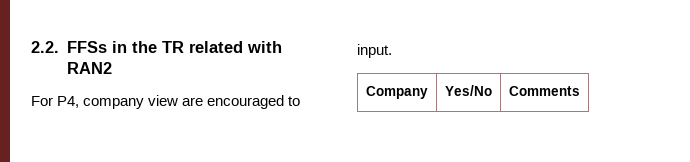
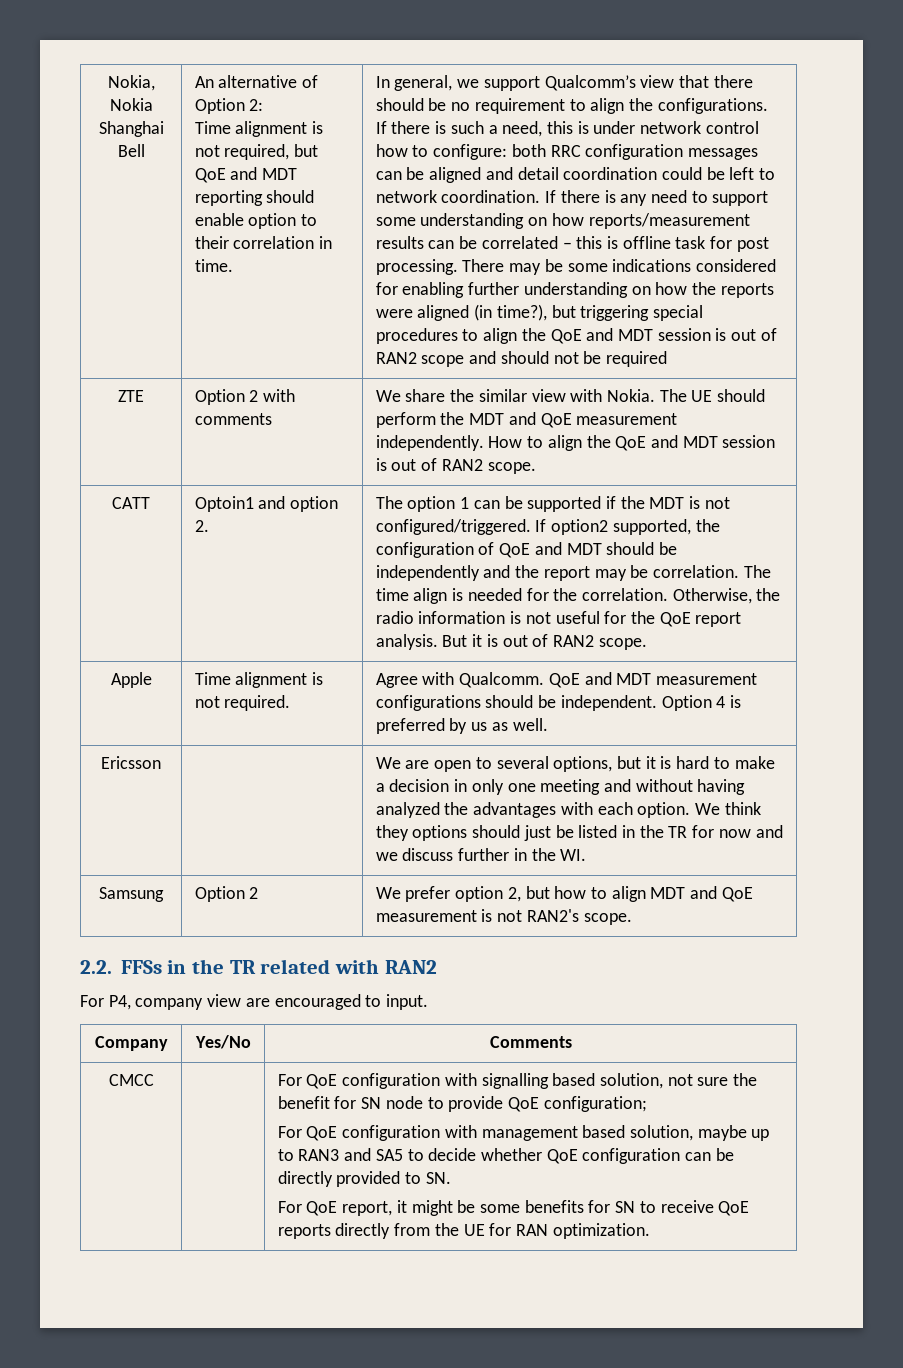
(31, 47) none -> [107,75,155,91] [109,98,153,111] [98,121,164,137] [117,144,145,157] [194,75,319,88] [194,98,264,114] [194,121,324,137] [194,144,319,160] [194,167,298,183] [194,190,315,206] [194,213,318,229] [194,236,333,249] [194,259,233,272] [375,75,753,91] [375,98,768,114] [375,121,759,137] [375,144,758,160] [375,167,776,183] [375,190,769,206] [375,213,750,229] [375,236,769,252] [375,259,776,275] [375,282,774,298] [375,304,703,321] [375,328,777,344] [375,351,667,367] [118,390,144,402] [194,389,296,405] [194,413,272,425] [375,389,766,402] [375,412,678,428] [375,435,776,451] [375,458,536,474] [112,497,150,509] [194,496,339,512] [194,520,209,532] [375,496,730,512] [375,519,720,535] [375,542,677,558] [375,565,771,581] [375,588,781,604] [375,611,742,627] [375,634,647,650] [110,672,152,688] [194,672,324,688] [194,695,291,711] [375,672,757,688] [375,695,741,711] [375,718,548,734] [101,756,161,769] [375,756,775,772] [375,779,746,795] [375,802,761,818] [375,825,783,841] [375,848,587,861] [99,887,164,902] [194,886,259,902] [375,886,753,902] [375,909,632,925] Nokia, Nokia Shanghai Bell | An alternative of Option 2: // Time alignment is not required, but QoE and MDT reporting should enable option to their correlation in time. | In general, we support Qualcomm’s view that there should be no requirement to align the configurations. If there is such a need, this is under network control how to configure: both RRC configuration messages can be aligned and detail coordination could be left to network coordination. If there is any need to support some understanding on how reports/measurement results can be correlated – this is offline task for post processing. There may be some indications considered for enabling further understanding on how the reports were aligned (in time?), but triggering special procedures to align the QoE and MDT session is out of RAN2 scope and should not be required // ZTE | Option 2 with comments | We share the similar view with Nokia. The UE should perform the MDT and QoE measurement independently. How to align the QoE and MDT session is out of RAN2 scope. // CATT | Optoin1 and option 2. | The option 1 can be supported if the MDT is not configured/triggered. If option2 supported, the configuration of QoE and MDT should be independently and the report may be correlation. The time align is needed for the correlation. Otherwise, the radio information is not useful for the QoE report analysis. But it is out of RAN2 scope. // Apple | Time alignment is not required. | Agree with Qualcomm. QoE and MDT measurement configurations should be independent. Option 4 is preferred by us as well. // Ericsson | | We are open to several options, but it is hard to make a decision in only one meeting and without having analyzed the advantages with each option. We think they options should just be listed in the TR for now and we discuss further in the WI. // Samsung | Option 2 | We prefer option 2, but how to align MDT and QoE measurement is not RAN2's scope. //
(580, 91) none -> [108,1074,154,1086] [277,1073,758,1089] [277,1096,647,1112] [277,1125,770,1141] [277,1148,734,1164] [277,1171,451,1187] [277,1200,750,1216] [277,1223,650,1239] // CMCC | | For QoE configuration with signalling based solution, not sure the benefit for SN node to provide QoE configuration; // For QoE configuration with management based solution, maybe up to RAN3 and SA5 to decide whether QoE configuration can be directly provided to SN. // For QoE report, it might be some benefits for SN to receive QoE reports directly from the UE for RAN optimization.

